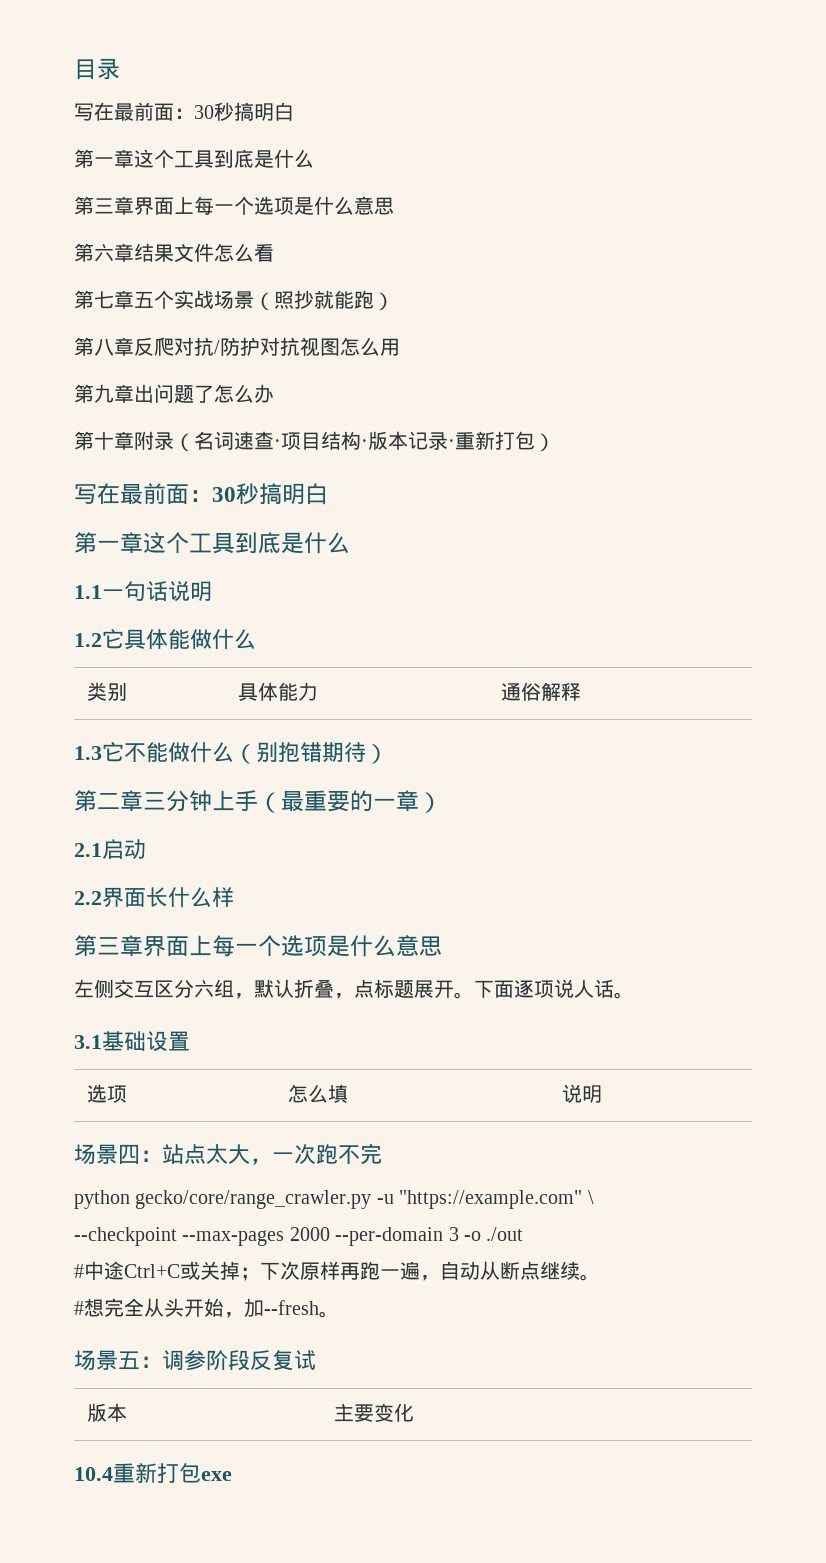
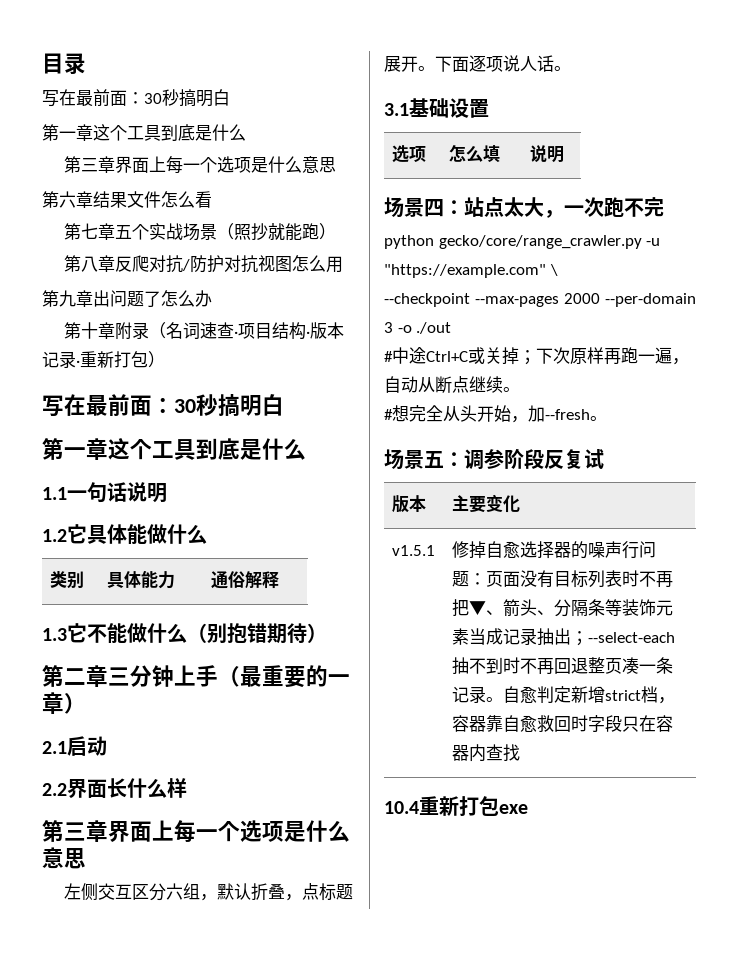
(414, 1412) none -> [392,545,436,556] [452,541,657,559] [452,570,674,588] [452,599,674,617] [452,628,676,646] [452,657,674,675] [452,686,676,704] [452,715,674,732] [452,744,521,762] // v1.5.1 | 修掉自愈选择器的噪声行问题：页面没有目标列表时不再把▼、箭头、分隔条等装饰元素当成记录抽出；--select-each抽不到时不再回退整页凑一条记录。自愈判定新增strict档，容器靠自愈救回时字段只在容器内查找

